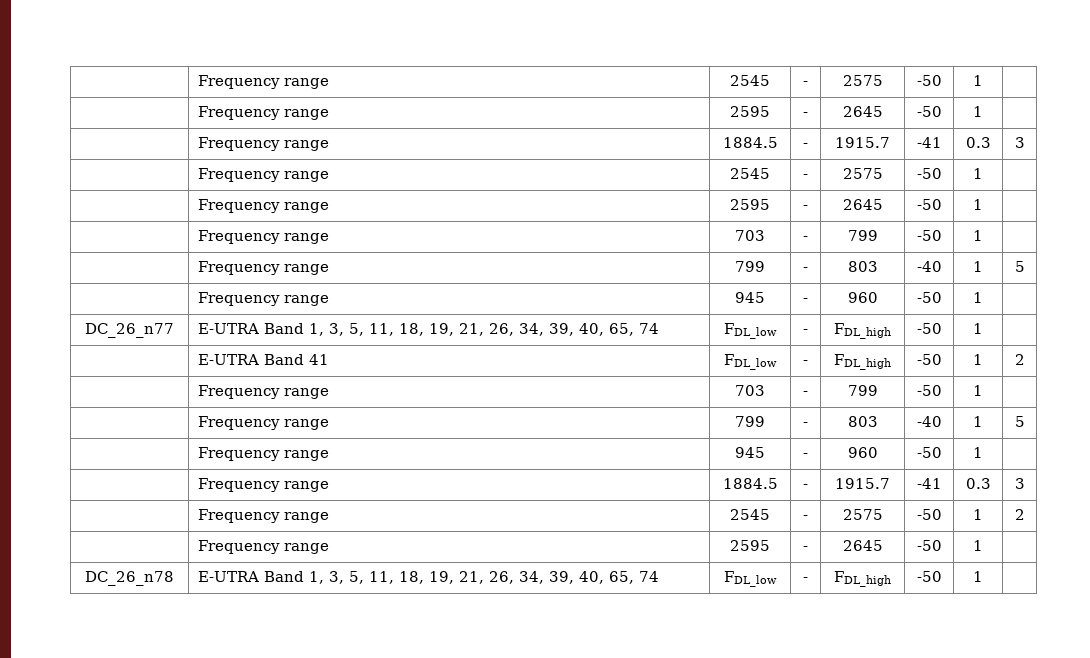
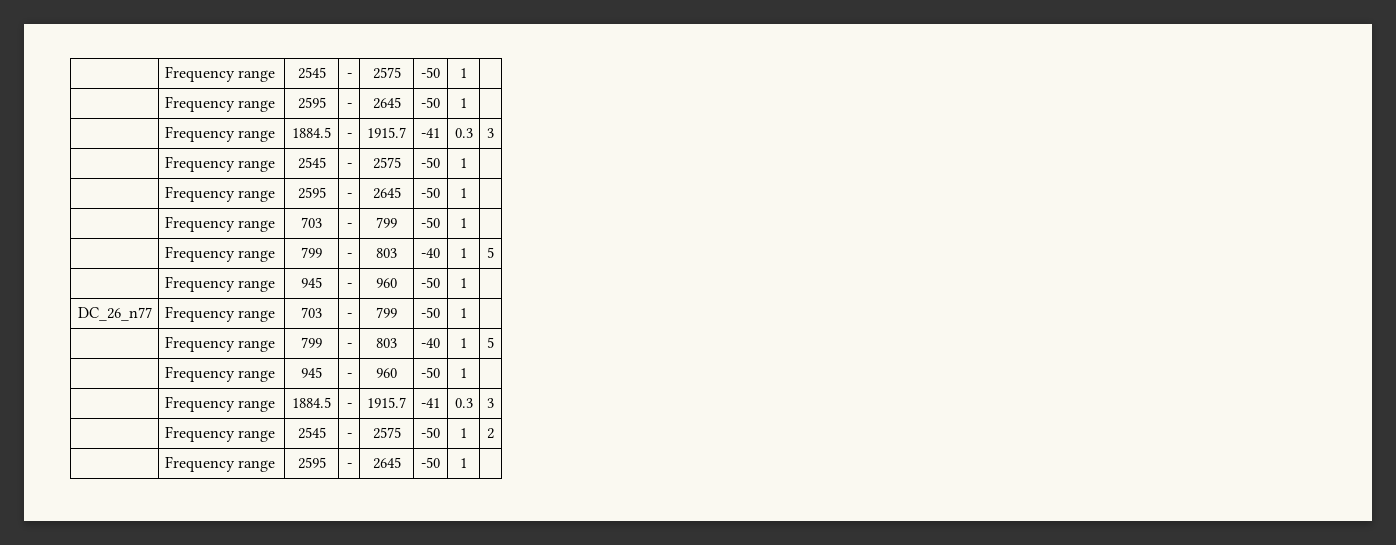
[197,323,659,336] [724,323,777,339] [803,329,808,334] [834,323,891,339] [916,323,942,334] [973,323,983,334] [197,354,329,365] [724,354,777,370] [803,360,808,365] [834,354,891,370] [916,354,942,365] [973,354,983,365] [1014,354,1025,365] | E-UTRA Band 1, 3, 5, 11, 18, 19, 21, 26, 34, 39, 40, 65, 74 | FDL_low | - | FDL_high | -50 | 1 | // | E-UTRA Band 41 | FDL_low | - | FDL_high | -50 | 1 | 2 // -> (152, 314) none
[85,571,174,586] [197,571,659,584] [724,571,777,587] [803,577,808,582] [834,571,891,587] [916,571,942,582] [973,571,983,582] // DC_26_n78 | E-UTRA Band 1, 3, 5, 11, 18, 19, 21, 26, 34, 39, 40, 65, 74 | FDL_low | - | FDL_high | -50 | 1 | -> (467, 463) none

